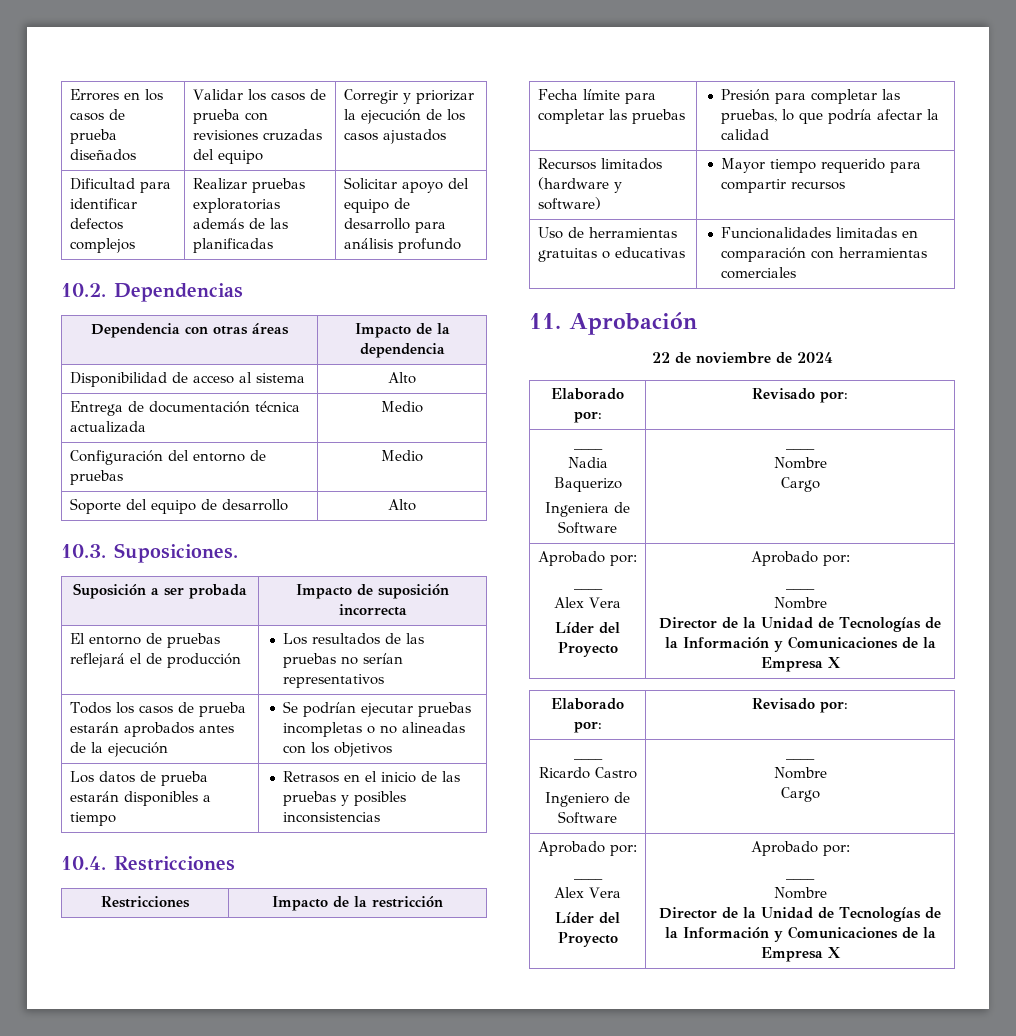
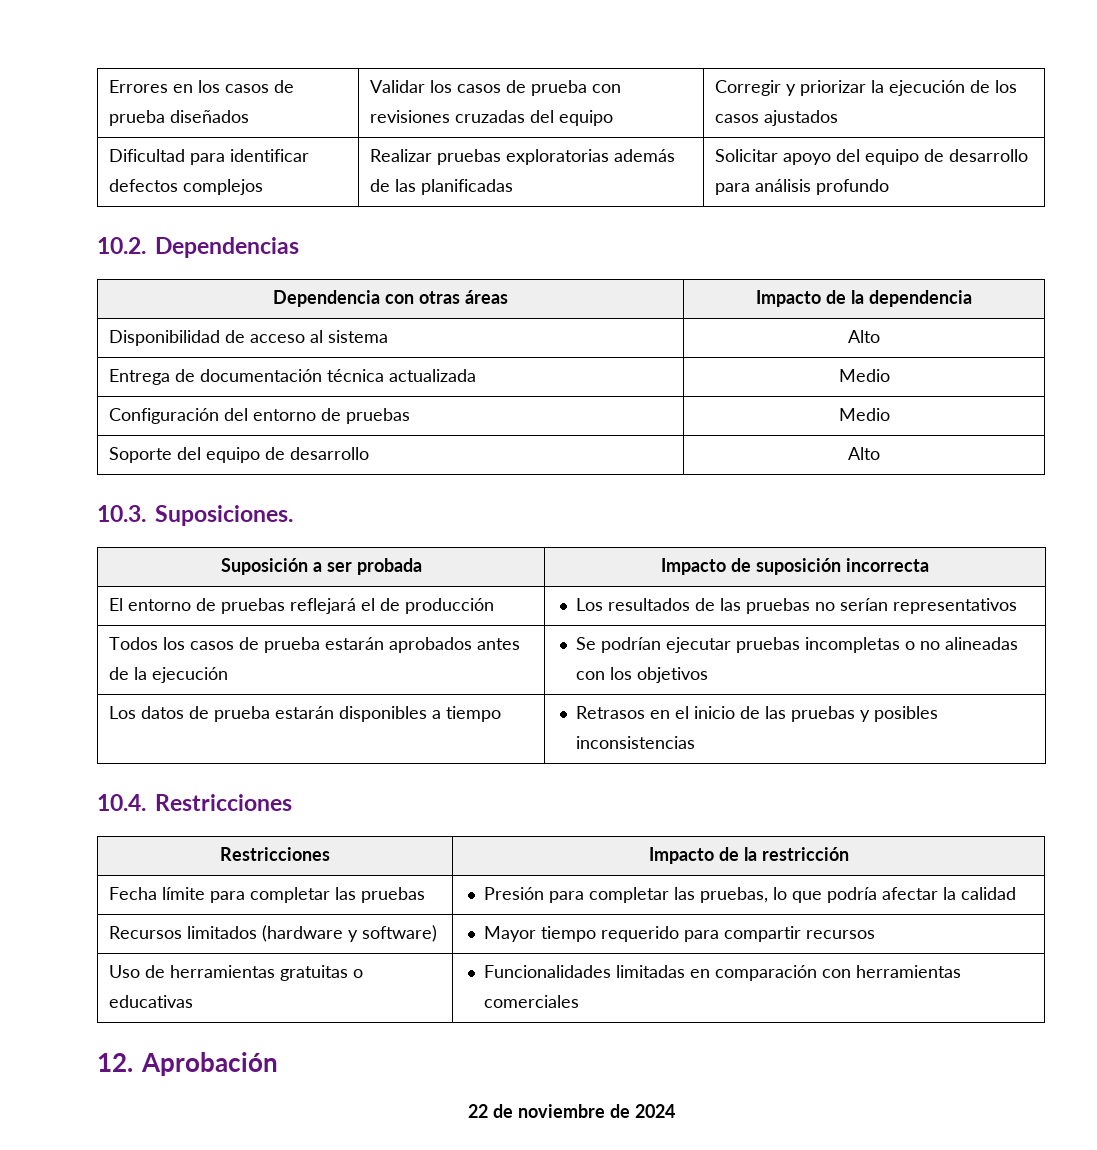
[529,313,561,329] 11. -> [97,1053,133,1072] 12.
[551,388,624,400] [573,412,602,423] [752,388,848,403] [573,448,603,450] [567,457,608,468] [553,477,622,492] [545,502,630,517] [558,521,617,534] [786,448,815,450] [773,457,827,469] [780,477,820,492] [538,551,637,566] [573,588,603,590] [554,597,622,608] [555,622,620,634] [557,642,618,657] [750,551,850,566] [786,588,815,590] [773,597,827,609] [659,617,941,632] [664,636,936,652] [760,657,841,672] [551,698,624,710] [573,722,602,733] [752,698,848,713] [573,758,603,760] [538,767,637,779] [545,792,630,807] [558,811,617,824] [786,758,815,760] [773,767,827,779] [780,787,820,802] [538,841,637,856] [573,878,603,880] [554,887,622,898] [555,912,620,924] [557,932,618,947] [750,841,850,856] [786,878,815,880] [773,887,827,899] [659,907,941,922] [664,926,936,942] [760,947,841,962] // Elaborado por: | Revisado por: // ____ // Nadia Baquerizo // Ingeniera de Software | ____ // Nombre // Cargo // Aprobado por: // ____ // Alex Vera // Líder del Proyecto | Aprobado por: // ____ // Nombre // Director de la Unidad de Tecnologías de la Información y Comunicaciones de la Empresa X // Elaborado por: | Revisado por: // ____ // Ricardo Castro // Ingeniero de Software | ____ // Nombre // Cargo // Aprobado por: // ____ // Alex Vera // Líder del Proyecto | Aprobado por: // ____ // Nombre // Director de la Unidad de Tecnologías de la Información y Comunicaciones de la Empresa X -> (675, 1111) none

